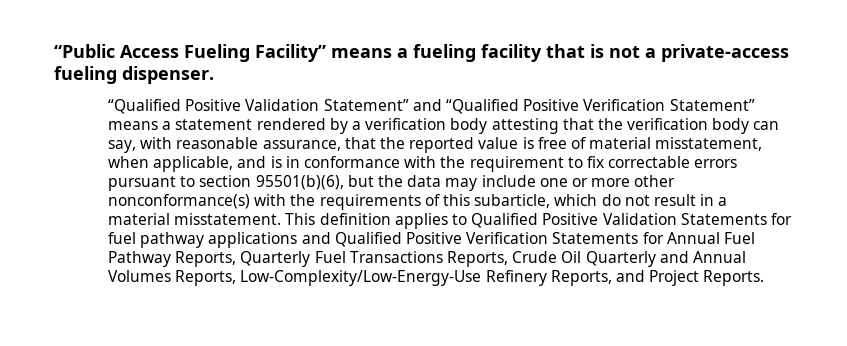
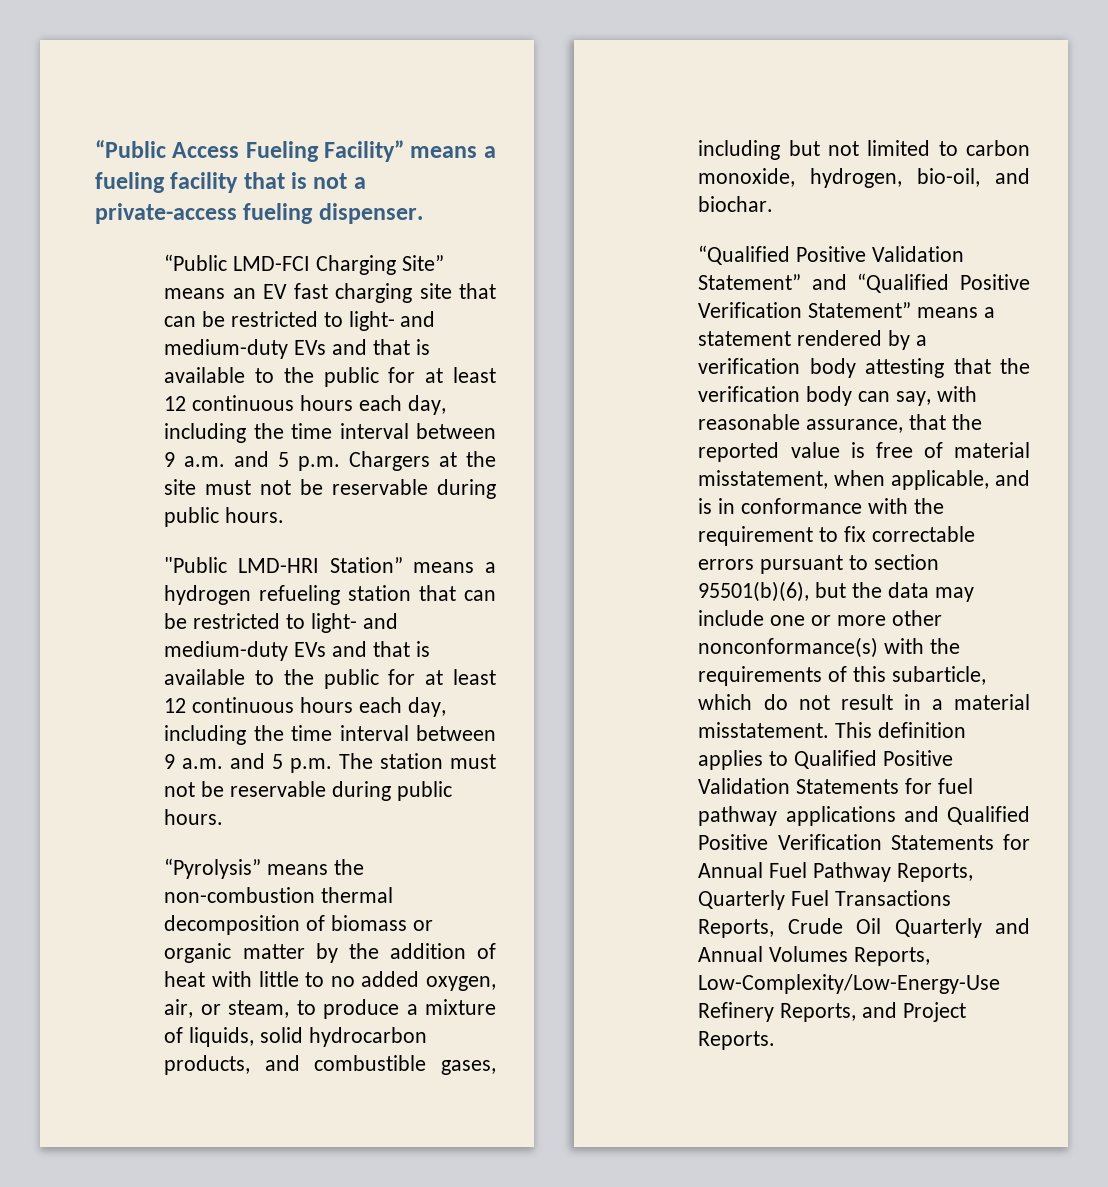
(214, 75) none -> [164,254,444,275] [164,283,496,303] [164,311,436,331] [164,339,430,359] [164,367,496,387] [164,395,446,415] [164,423,496,443] [164,451,496,471] [164,479,496,499] [164,507,285,527] [164,557,496,573] [164,585,496,605] [164,613,398,633] [164,641,430,661] [164,669,496,689] [164,697,446,717] [164,725,496,745] [164,753,496,773] [164,781,452,801] [164,809,224,825] [164,858,365,879] [164,887,394,903] [164,915,433,935] [164,943,496,963] [164,971,496,991] [164,999,496,1019] [164,1027,427,1047] [164,1055,496,1075] [698,140,1030,160] [698,168,1030,188] [698,196,774,212] // “Public LMD-FCI Charging Site” means an EV fast charging site that can be restricted to light- and medium-duty EVs and that is available to the public for at least 12 continuous hours each day, including the time interval between 9 a.m. and 5 p.m. Chargers at the site must not be reservable during public hours. // "Public LMD-HRI Station” means a hydrogen refueling station that can be restricted to light- and medium-duty EVs and that is available to the public for at least 12 continuous hours each day, including the time interval between 9 a.m. and 5 p.m. The station must not be reservable during public hours. // “Pyrolysis” means the non-combustion thermal decomposition of biomass or organic matter by the addition of heat with little to no added oxygen, air, or steam, to produce a mixture of liquids, solid hydrocarbon products, and combustible gases, including but not limited to carbon monoxide, hydrogen, bio-oil, and biochar.

